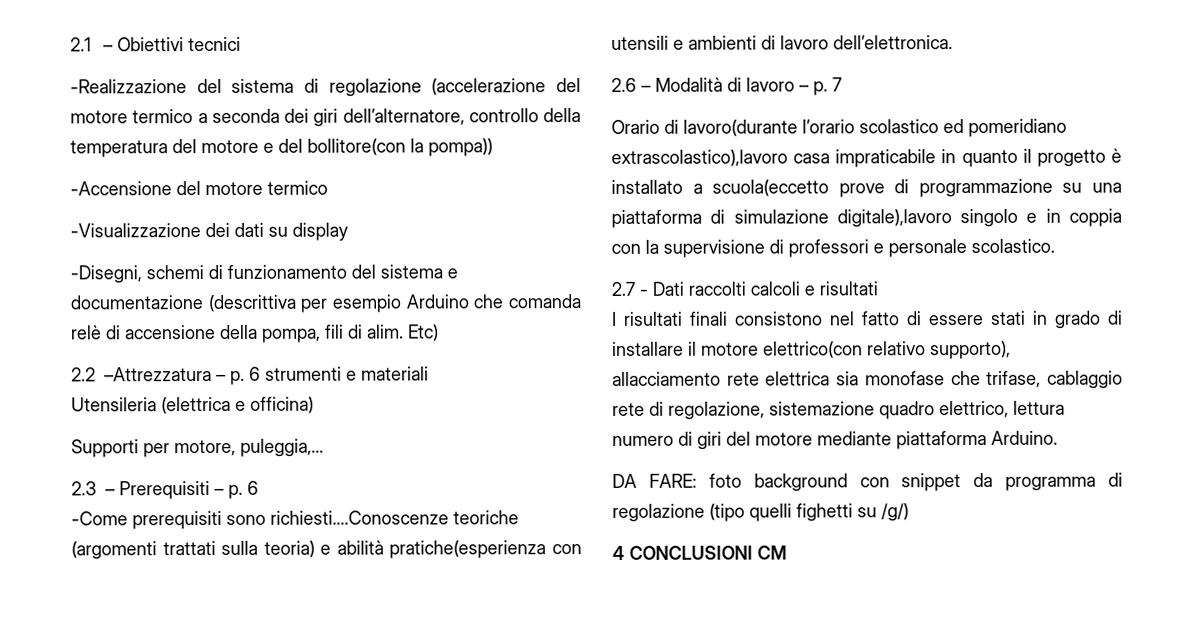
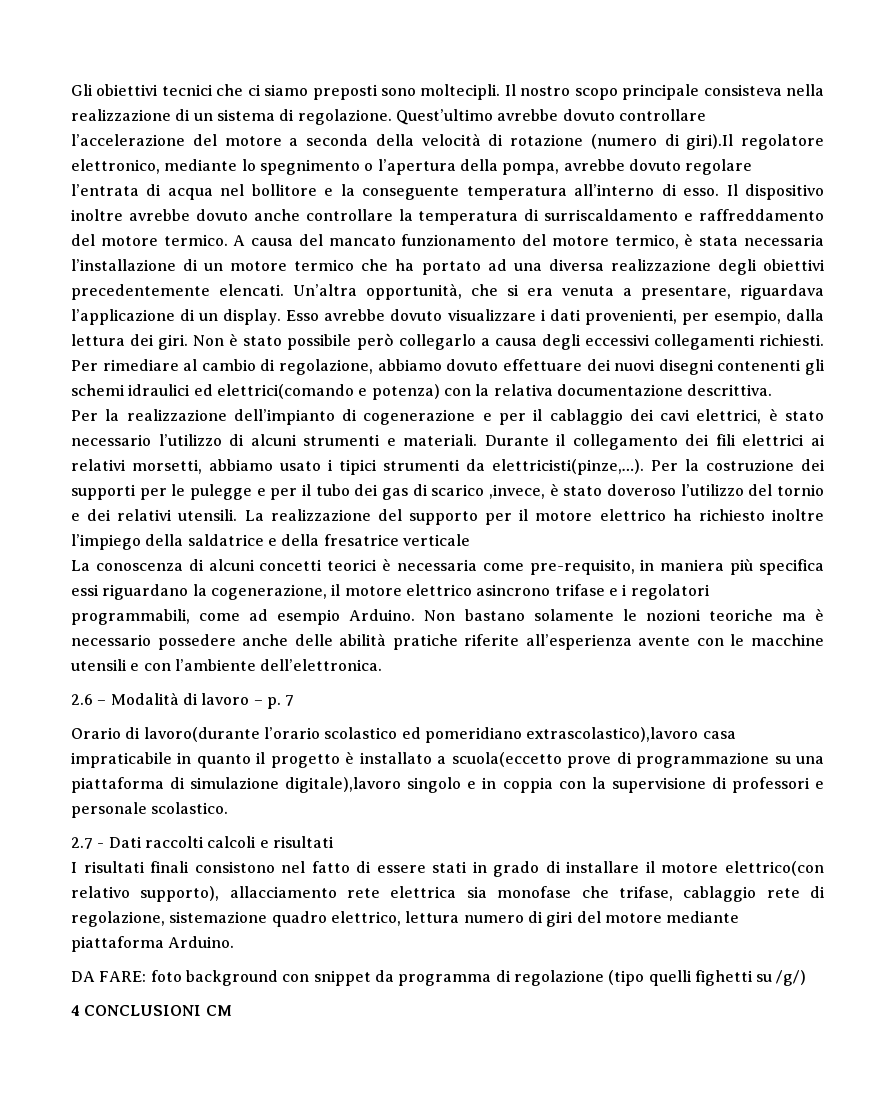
[70,36,242,52] [70,78,581,97] [70,109,194,124] 2.1 – Obiettivi tecnici // -Realizzazione del sistema di regolazione (accelerazione del motore termico -> [71,84,825,100] [71,109,706,125] [71,134,282,146] Gli obiettivi tecnici che ci siamo preposti sono moltecipli. Il nostro scopo principale consisteva nella realizzazione di un sistema di regolazione. Quest’ultimo avrebbe dovuto controllare l’accelerazione del motore
[284,108,581,127] [70,138,493,158] [70,180,328,196] [70,222,348,241] [70,264,458,284] [70,294,581,313] [71,324,439,343] [71,366,430,385] [71,396,314,415] [71,438,324,458] [71,480,259,500] [71,510,519,530] [71,540,582,560] [611,35,829,50] dei giri dell’alternatore, controllo della temperatura del motore e del bollitore(con la pompa)) // -Accensione del motore termico // -Visualizzazione dei dati su display // -Disegni, schemi di funzionamento del sistema e documentazione (descrittiva per esempio Arduino che comanda relè di accensione della pompa, fili di alim. Etc) // 2.2 –Attrezzatura – p. 6 strumenti e materiali // Utensileria (elettrica e officina) // Supporti per motore, puleggia,… // 2.3 – Prerequisiti – p. 6 // -Come prerequisiti sono richiesti….Conoscenze teoriche (argomenti trattati sulla teoria) e abilità pratiche(esperienza con utensili e ambienti di lavoro -> [375,133,824,150] [71,159,753,175] [71,184,824,200] [71,209,825,225] [71,234,824,249] [71,259,826,275] [71,283,824,300] [71,309,825,325] [71,333,824,350] [71,359,826,375] [71,384,773,400] [71,409,825,425] [71,434,826,450] [71,459,825,475] [71,484,824,500] [71,509,824,525] [71,534,470,550] [71,559,824,575] [71,584,710,600] [71,609,825,625] [71,633,824,650] [71,659,256,671] della velocità di rotazione (numero di giri).Il regolatore elettronico, mediante lo spegnimento o l’apertura della pompa, avrebbe dovuto regolare l’entrata di acqua nel bollitore e la conseguente temperatura all’interno di esso. Il dispositivo inoltre avrebbe dovuto anche controllare la temperatura di surriscaldamento e raffreddamento del motore termico. A causa del mancato funzionamento del motore termico, è stata necessaria l’installazione di un motore termico che ha portato ad una diversa realizzazione degli obiettivi precedentemente elencati. Un’altra opportunità, che si era venuta a presentare, riguardava l’applicazione di un display. Esso avrebbe dovuto visualizzare i dati provenienti, per esempio, dalla lettura dei giri. Non è stato possibile però collegarlo a causa degli eccessivi collegamenti richiesti. Per rimediare al cambio di regolazione, abbiamo dovuto effettuare dei nuovi disegni contenenti gli schemi idraulici ed elettrici(comando e potenza) con la relativa documentazione descrittiva. // Per la realizzazione dell’impianto di cogenerazione e per il cablaggio dei cavi elettrici, è stato necessario l’utilizzo di alcuni strumenti e materiali. Durante il collegamento dei fili elettrici ai relativi morsetti, abbiamo usato i tipici strumenti da elettricisti(pinze,…). Per la costruzione dei supporti per le pulegge e per il tubo dei gas di scarico ,invece, è stato doveroso l’utilizzo del tornio e dei relativi utensili. La realizzazione del supporto per il motore elettrico ha richiesto inoltre l’impiego della saldatrice e della fresatrice verticale // La conoscenza di alcuni concetti teorici è necessaria come pre-requisito, in maniera più specifica essi riguardano la cogenerazione, il motore elettrico asincrono trifase e i regolatori programmabili, come ad esempio Arduino. Non bastano solamente le nozioni teoriche ma è necessario possedere anche delle abilità pratiche riferite all’esperienza avente con le macchine utensili e con l’ambiente

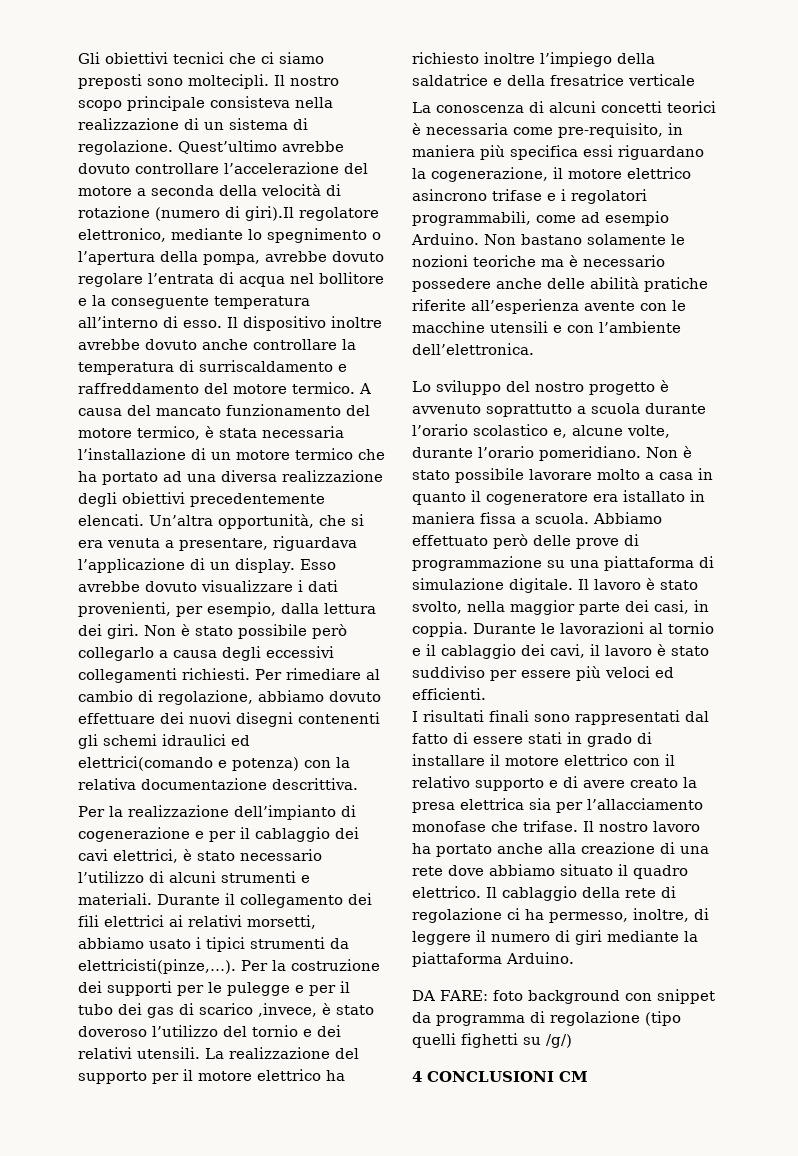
[71,692,295,709] [71,727,736,743] [71,752,562,768] 2.6 – Modalità di lavoro – p. 7 // Orario di lavoro(durante l’orario scolastico ed pomeridiano extrascolastico),lavoro casa impraticabile in quanto il progetto è installato a scuola(eccetto -> [412,380,669,395] [412,403,706,417] [412,424,670,438] [412,446,692,461] [412,468,713,483] [412,490,705,505] [412,512,662,524] [412,534,571,549] Lo sviluppo del nostro progetto è avvenuto soprattutto a scuola durante l’orario scolastico e, alcune volte, durante l’orario pomeridiano. Non è stato possibile lavorare molto a casa in quanto il cogeneratore era istallato in maniera fissa a scuola. Abbiamo effettuato però delle
[285,777,825,793] [71,802,229,818] [71,836,334,849] digitale),lavoro singolo e in coppia con la supervisione di professori e personale scolastico. // 2.7 - Dati raccolti calcoli e risultati -> [509,578,698,593] [412,600,709,615] [412,622,714,637] [412,644,709,659] [412,666,674,681] [412,688,486,700] digitale. Il lavoro è stato svolto, nella maggior parte dei casi, in coppia. Durante le lavorazioni al tornio e il cablaggio dei cavi, il lavoro è stato suddiviso per essere più veloci ed efficienti.
[194,861,306,873] consistono nel -> [534,710,709,725] sono rappresentati dal
[725,861,824,876] [71,886,826,902] [71,911,740,927] elettrico(con relativo supporto), allacciamento rete elettrica sia monofase che trifase, cablaggio rete di regolazione, sistemazione quadro elettrico, lettura numero di giri del motore mediante -> [564,754,675,766] [412,776,697,791] [412,798,703,813] [412,820,700,832] [412,842,709,857] [412,864,688,879] [412,886,676,901] [412,908,709,923] [412,930,698,945] elettrico con il relativo supporto e di avere creato la presa elettrica sia per l’allacciamento monofase che trifase. Il nostro lavoro ha portato anche alla creazione di una rete dove abbiamo situato il quadro elettrico. Il cablaggio della rete di regolazione ci ha permesso, inoltre, di leggere il numero di giri mediante la

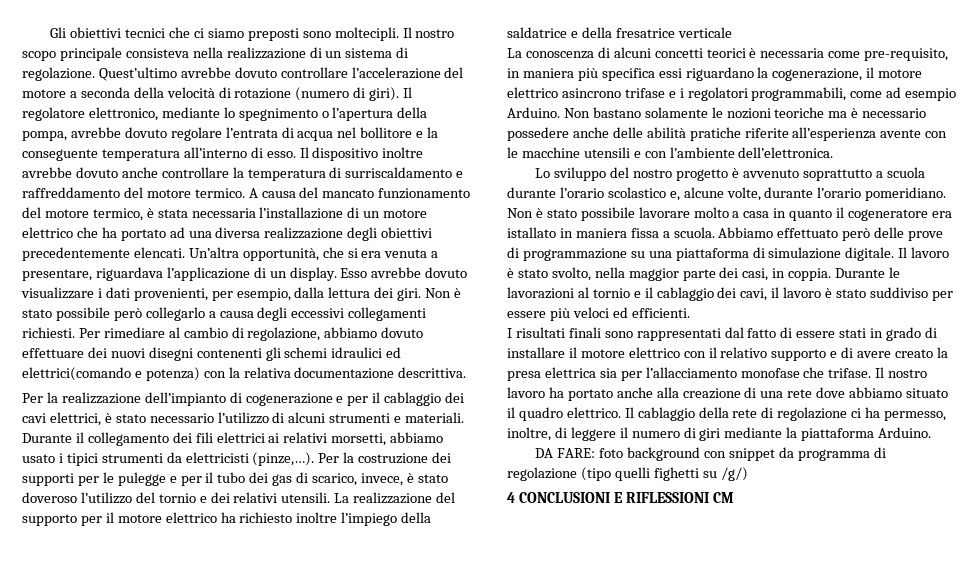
[245,206,294,221] giri).Il -> [369,87,413,101] giri). Il
[295,448,353,460] termico -> [22,227,73,238] elettrico
[78,959,236,974] elettricisti(pinze,…). -> [185,452,315,466] elettricisti (pinze,…).
[199,1003,317,1017] scarico ,invece, -> [312,473,403,486] scarico, invece,
(554, 1076) none -> [613,492,709,503] E RIFLESSIONI

